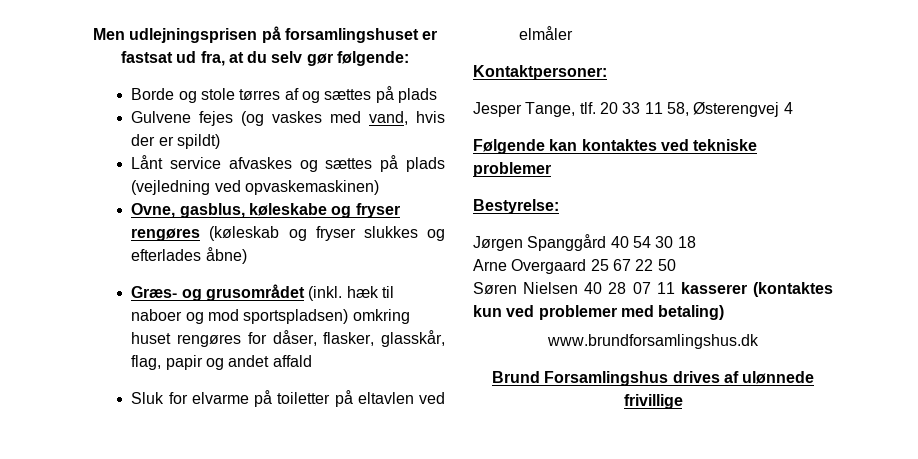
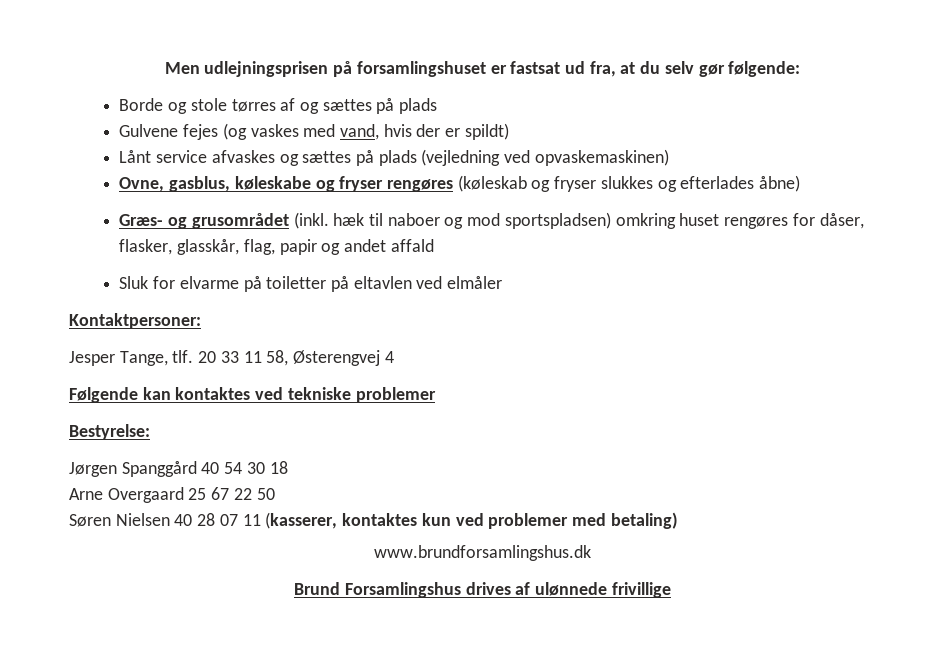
[680,282,833,297] kasserer (kontaktes -> [265,512,418,529] (kasserer, kontaktes

